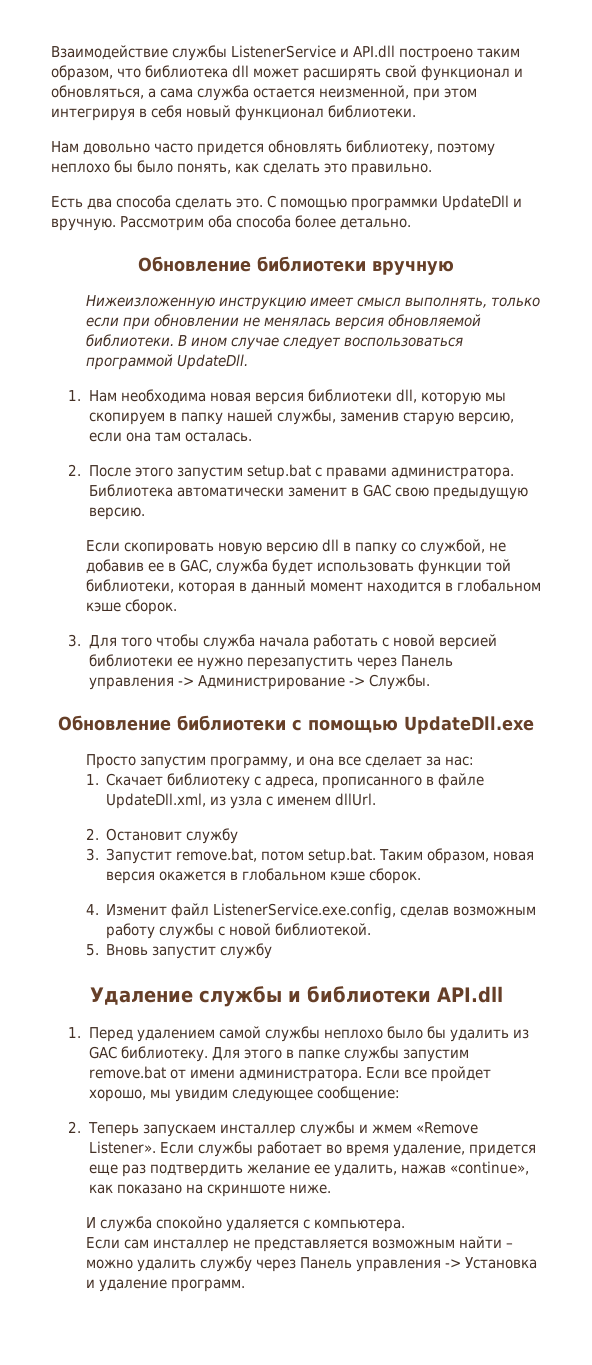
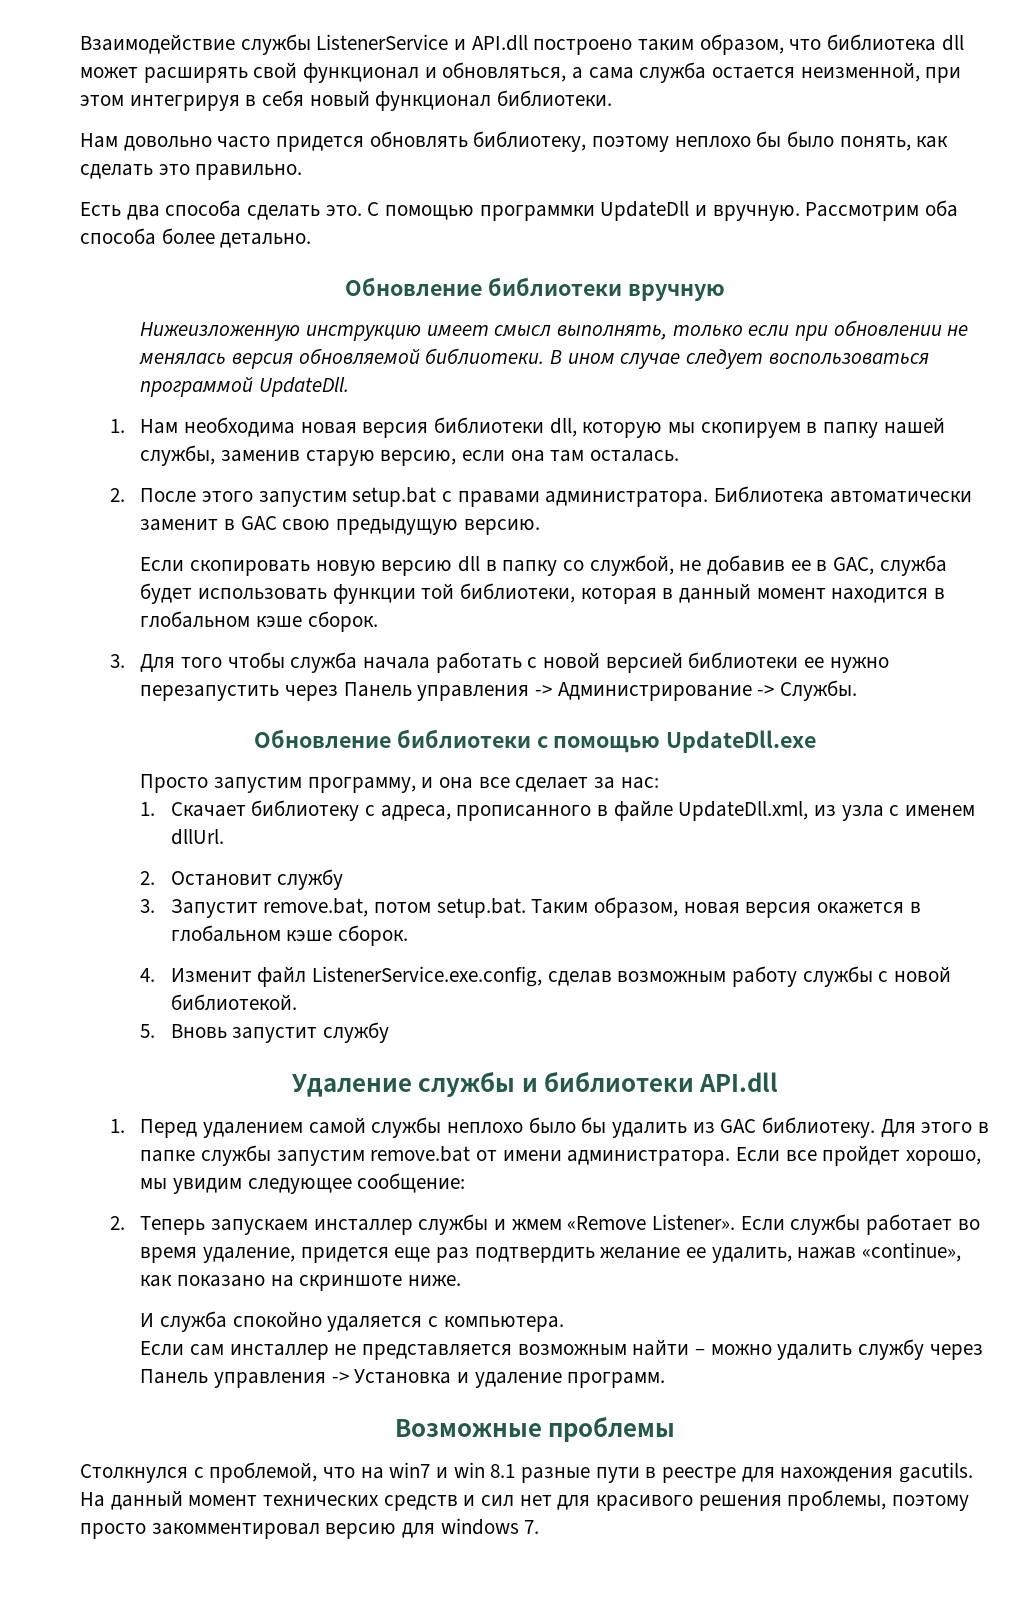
(245, 1285) none -> [394,1416,676,1442] [80,1462,974,1483] [80,1490,970,1511] [80,1518,540,1539] // Возможные проблемы // Столкнулся с проблемой, что на win7 и win 8.1 разные пути в реестре для нахождения gacutils. На данный момент технических средств и сил нет для красивого решения проблемы, поэтому просто закомментировал версию для windows 7.

